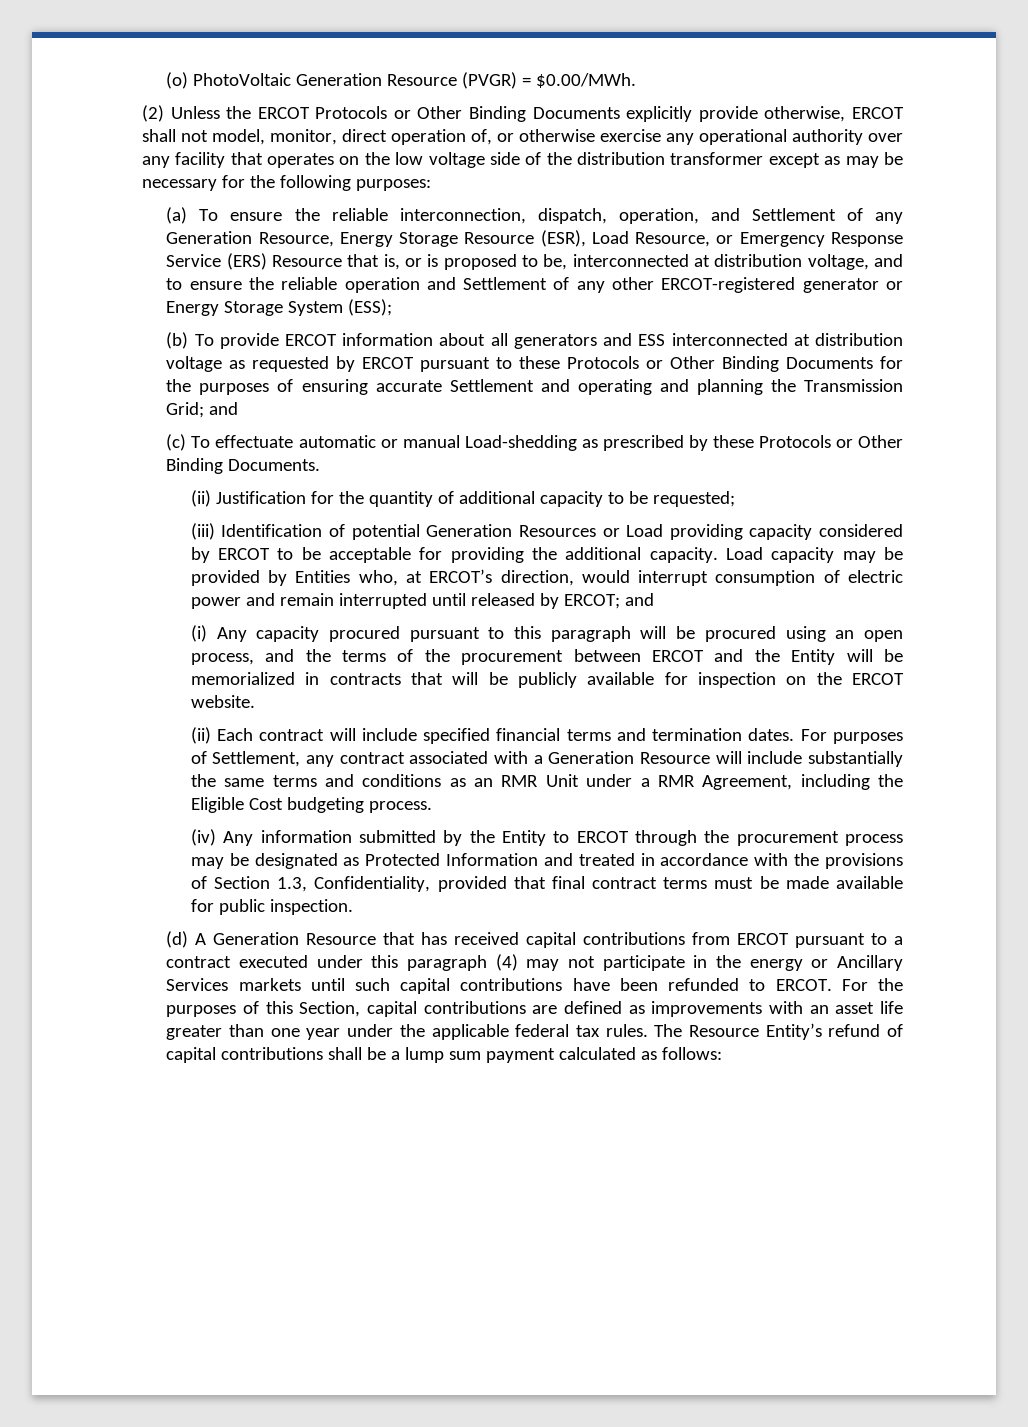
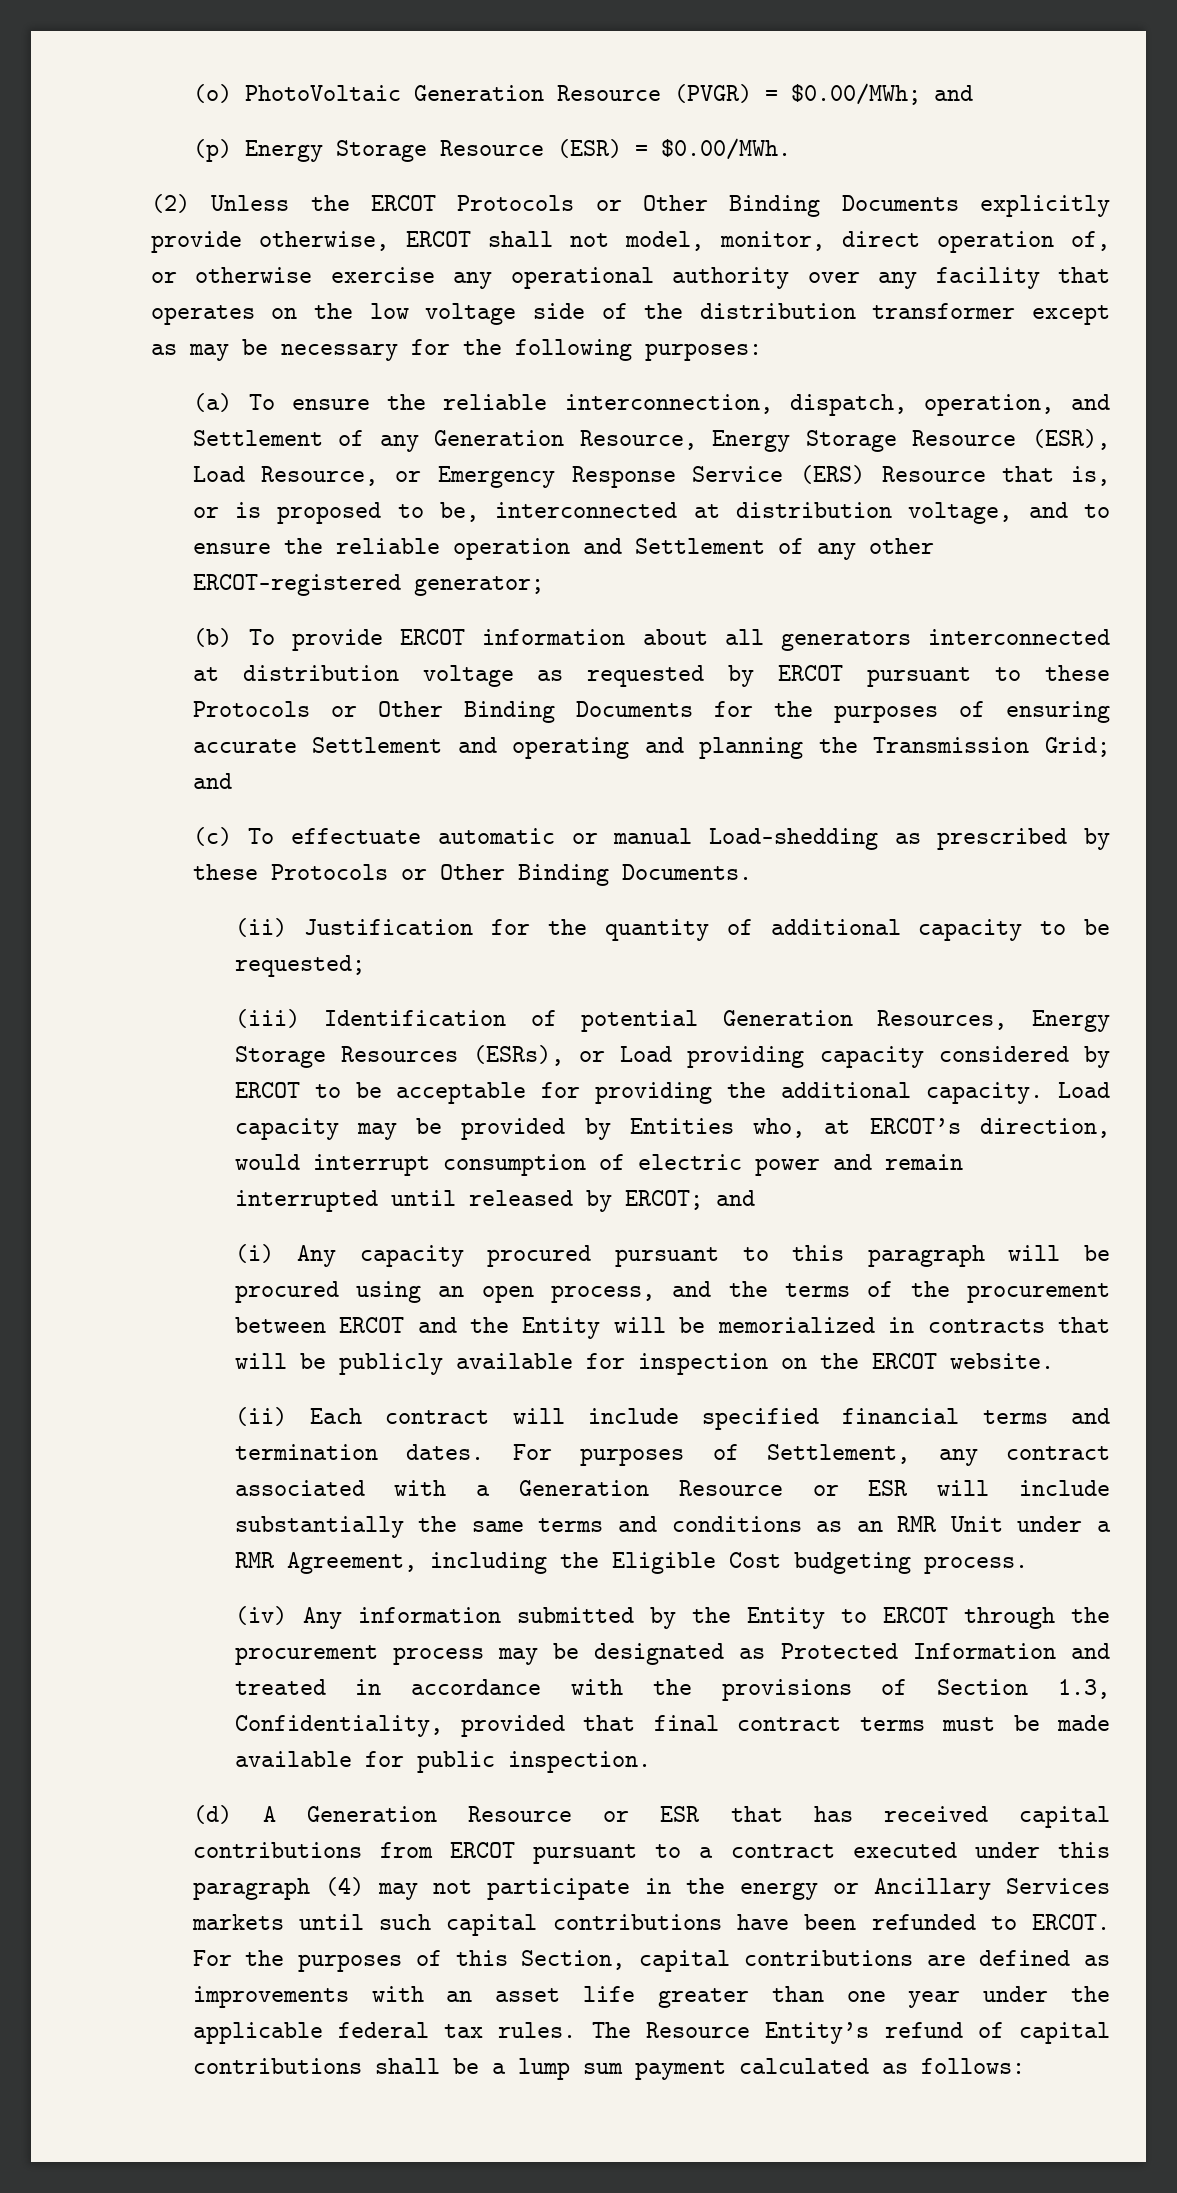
(532, 81) none -> [790,83,973,105] [192,139,648,162] $0.00/MWh; and // (p) Energy Storage Resource (ESR) =
[802,278,903,293] [166,299,393,316] generator or Energy Storage System (ESS); -> [413,576,544,596] generator;
[603,333,666,346] and ESS -> (911, 641) none
[518,525,596,537] Resources -> [877,1010,1110,1032] [234,1045,564,1068] Resources, Energy Storage Resources (ESRs),
(711, 758) none -> [812,1480,909,1496] or ESR
(377, 939) none -> [603,1806,701,1822] or ESR

